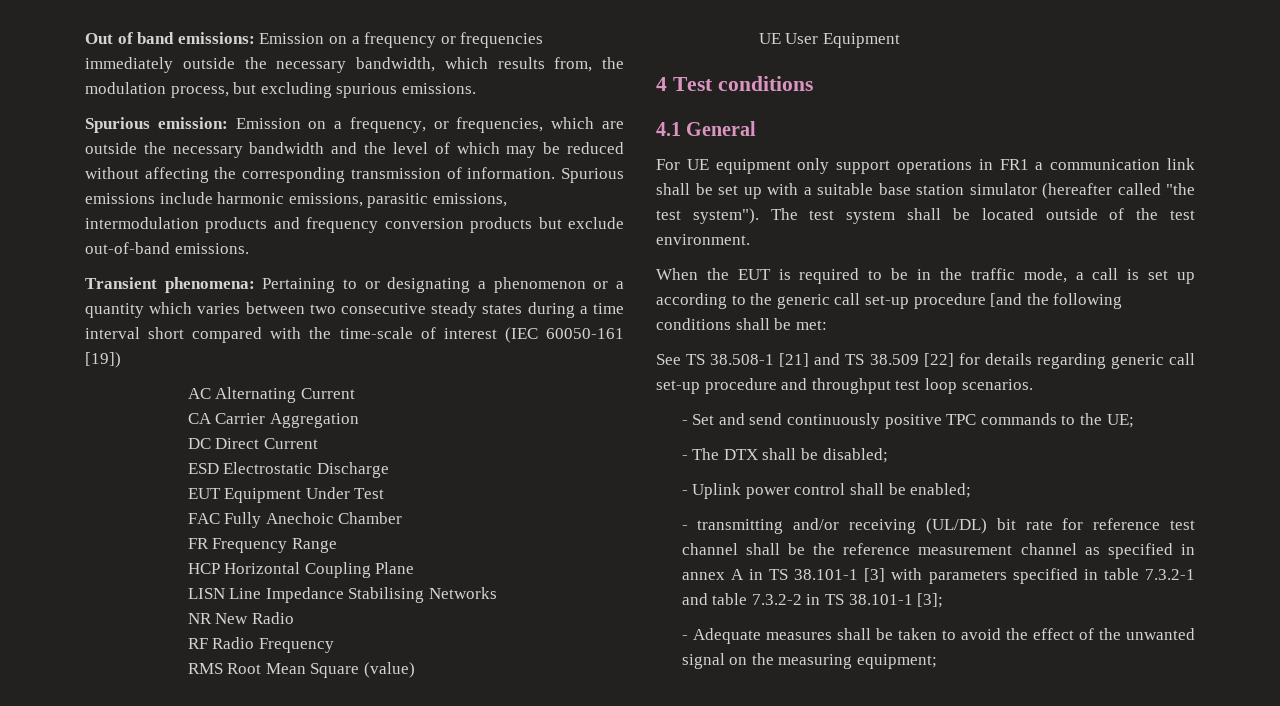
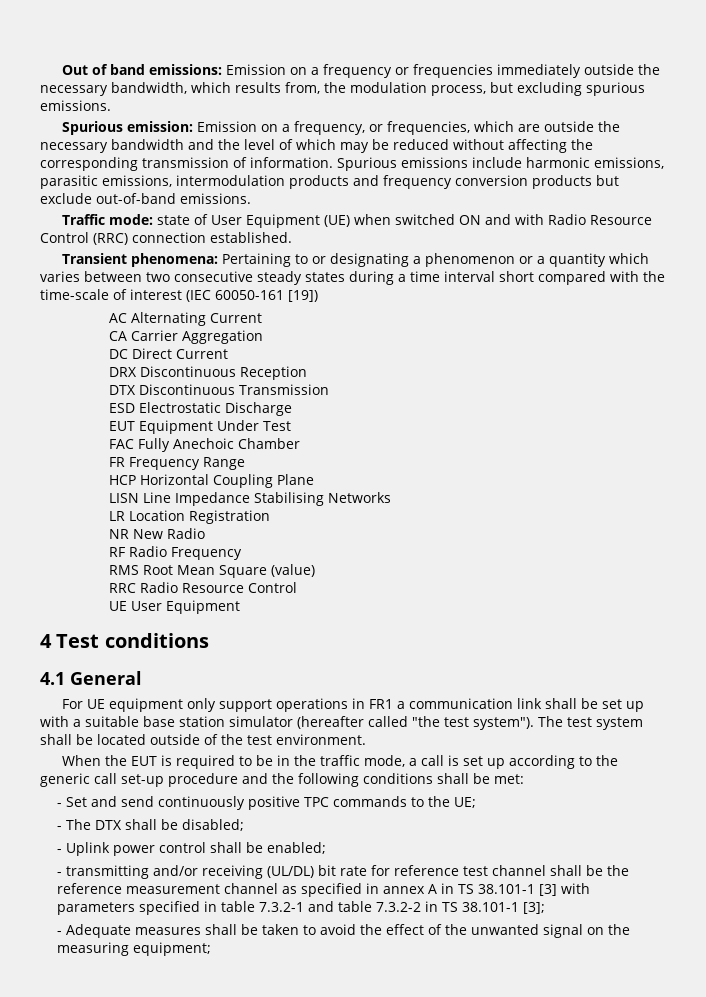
(249, 248) none -> [62,214,653,228] [40,232,292,245] // Traffic mode: state of User Equipment (UE) when switched ON and with Radio Resource Control (RRC) connection established.
(318, 443) none -> [109,366,308,380] [109,384,330,395] // DRX Discontinuous Reception // DTX Discontinuous Transmission
(497, 593) none -> [109,510,271,524] // LR Location Registration
(415, 670) none -> [109,582,298,593] // RRC Radio Resource Control
[990,293,1023,307] [and -> [242,773,268,784] and
[656,353,1195,369] [656,378,1033,394] // See TS 38.508-1 [21] and TS 38.509 [22] for details regarding generic call set-up procedure and throughput test loop scenarios. -> (524, 779) none

